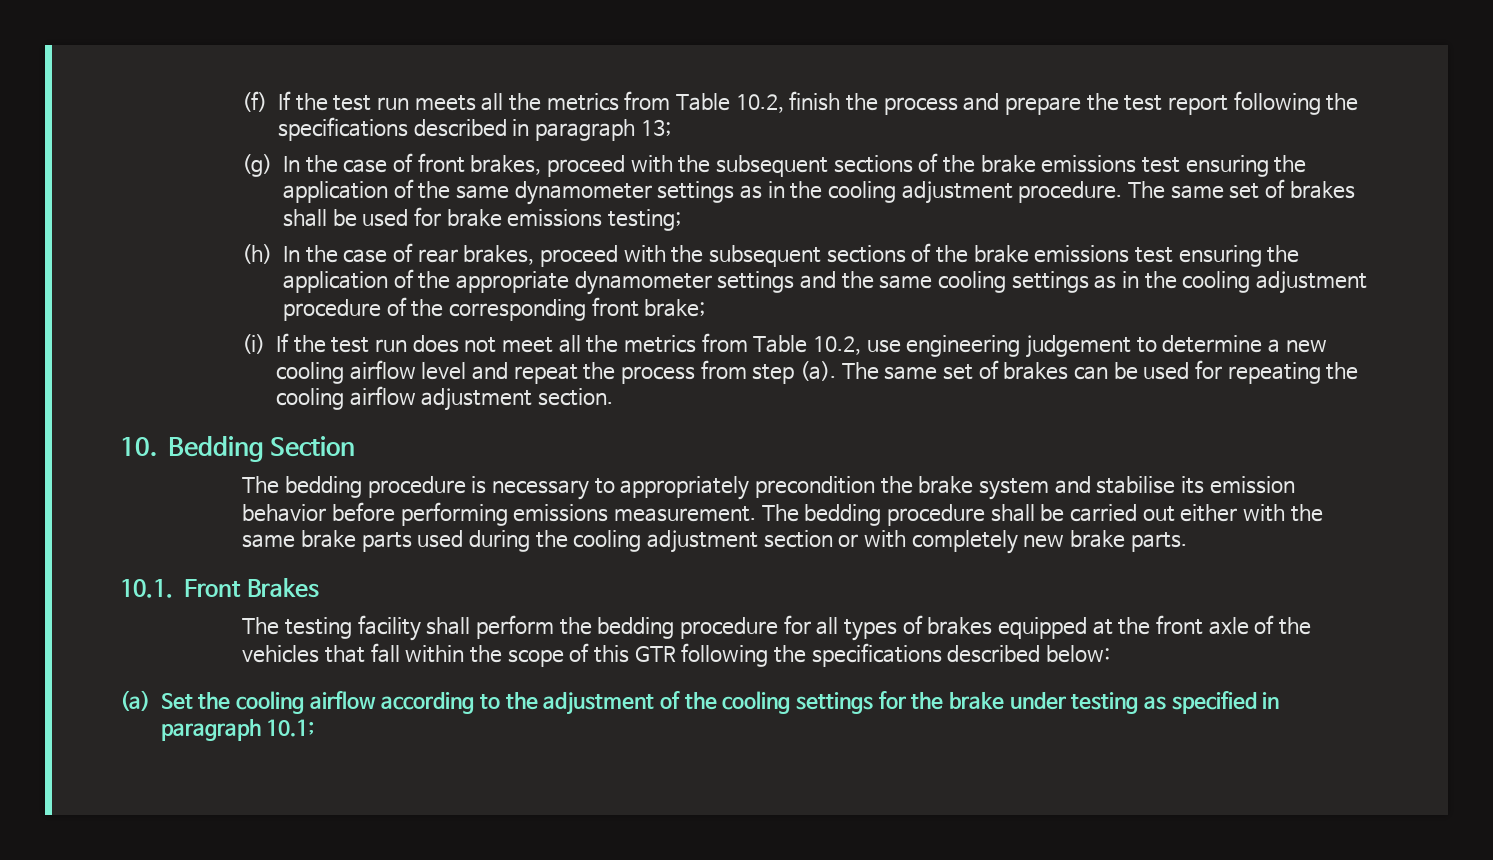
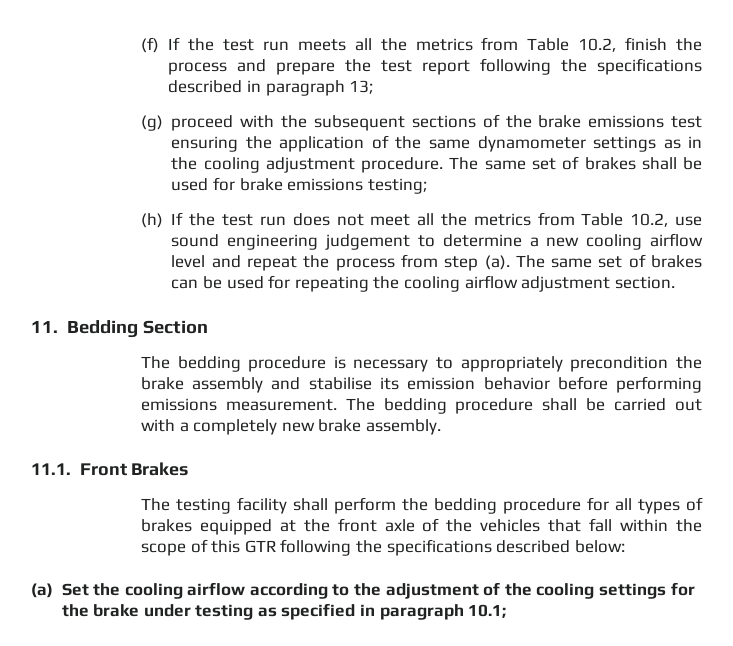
[282,153,542,175] In the case of front brakes, -> (163, 123) none
[282,243,1300,267] [282,269,1367,295] [282,297,706,321] [242,334,266,354] In the case of rear brakes, proceed with the subsequent sections of the brake emissions test ensuring the application of the appropriate dynamometer settings and the same cooling settings as in the cooling adjustment procedure of the corresponding front brake; // (i) -> (163, 220) none
(901, 346) none -> [171,234,220,247] sound
[120,437,157,457] 10. -> [31,321,58,333] 11.
[979,478,1050,500] system -> [192,377,264,393] assembly
[1180,504,1323,522] [242,530,907,553] either with the same brake parts used during the cooling adjustment section or with -> [140,419,189,432] with a
[1130,532,1187,552] [120,579,173,598] parts. // 10.1. -> [365,419,441,435] [31,463,71,475] assembly. // 11.1.

